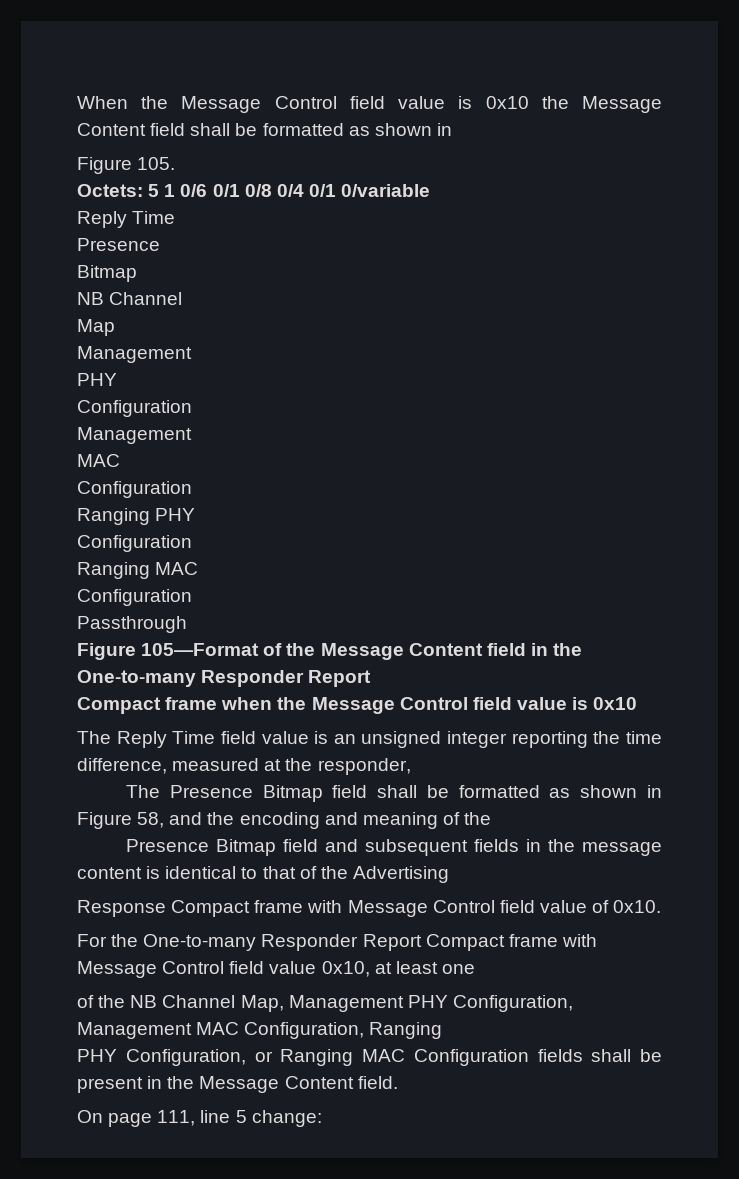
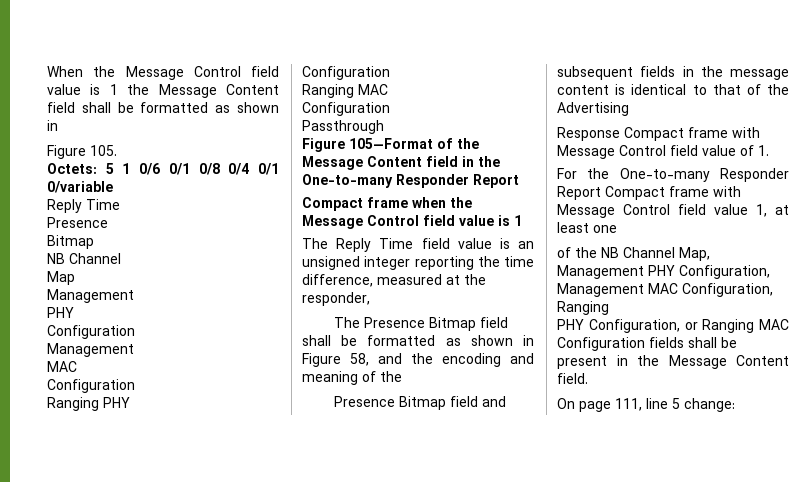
[485,96,529,109] 0x10 -> [109,84,118,95] 1
[593,697,638,710] 0x10 -> [514,215,522,226] 1
[613,900,662,913] 0x10. -> [758,145,769,156] 1.
[321,961,370,977] 0x10, -> [756,204,767,217] 1,

